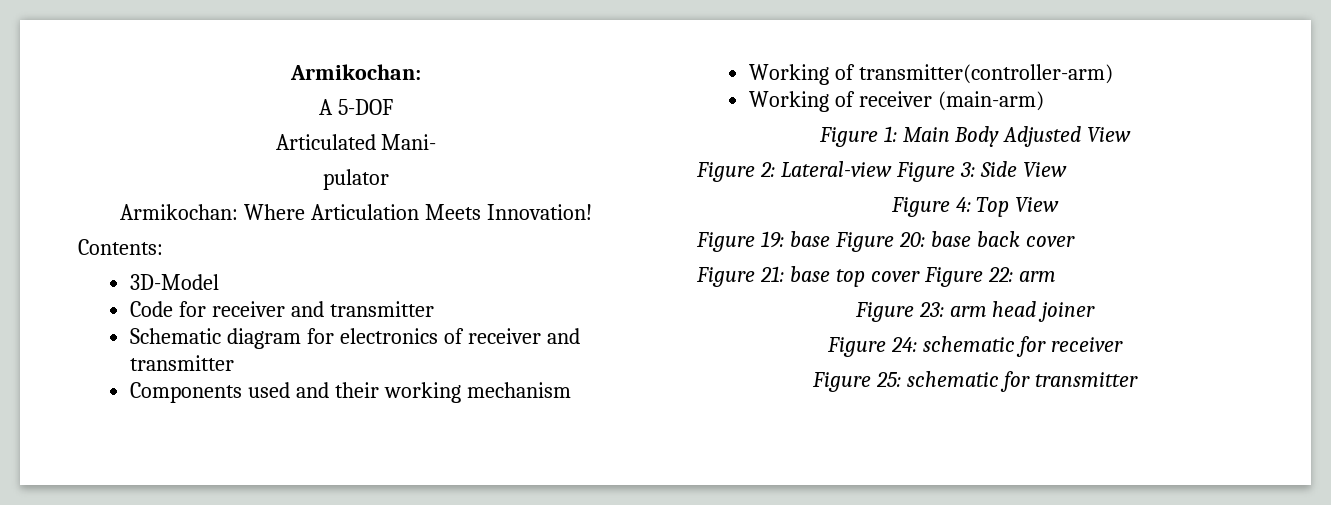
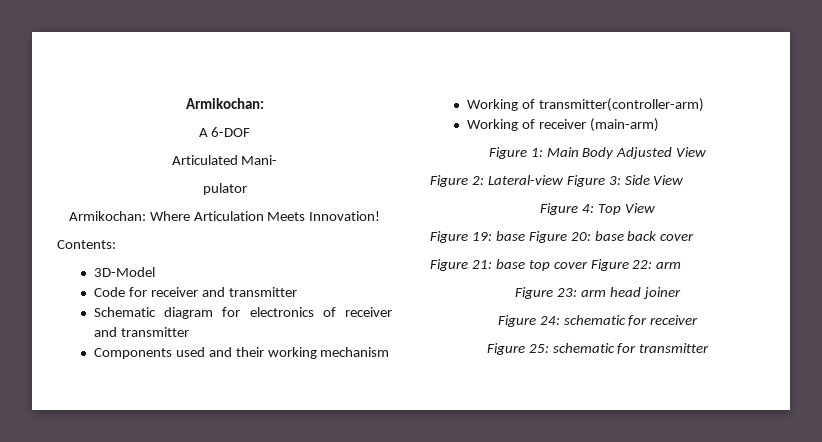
[337,99,393,115] 5-DOF -> [211,127,251,137] 6-DOF

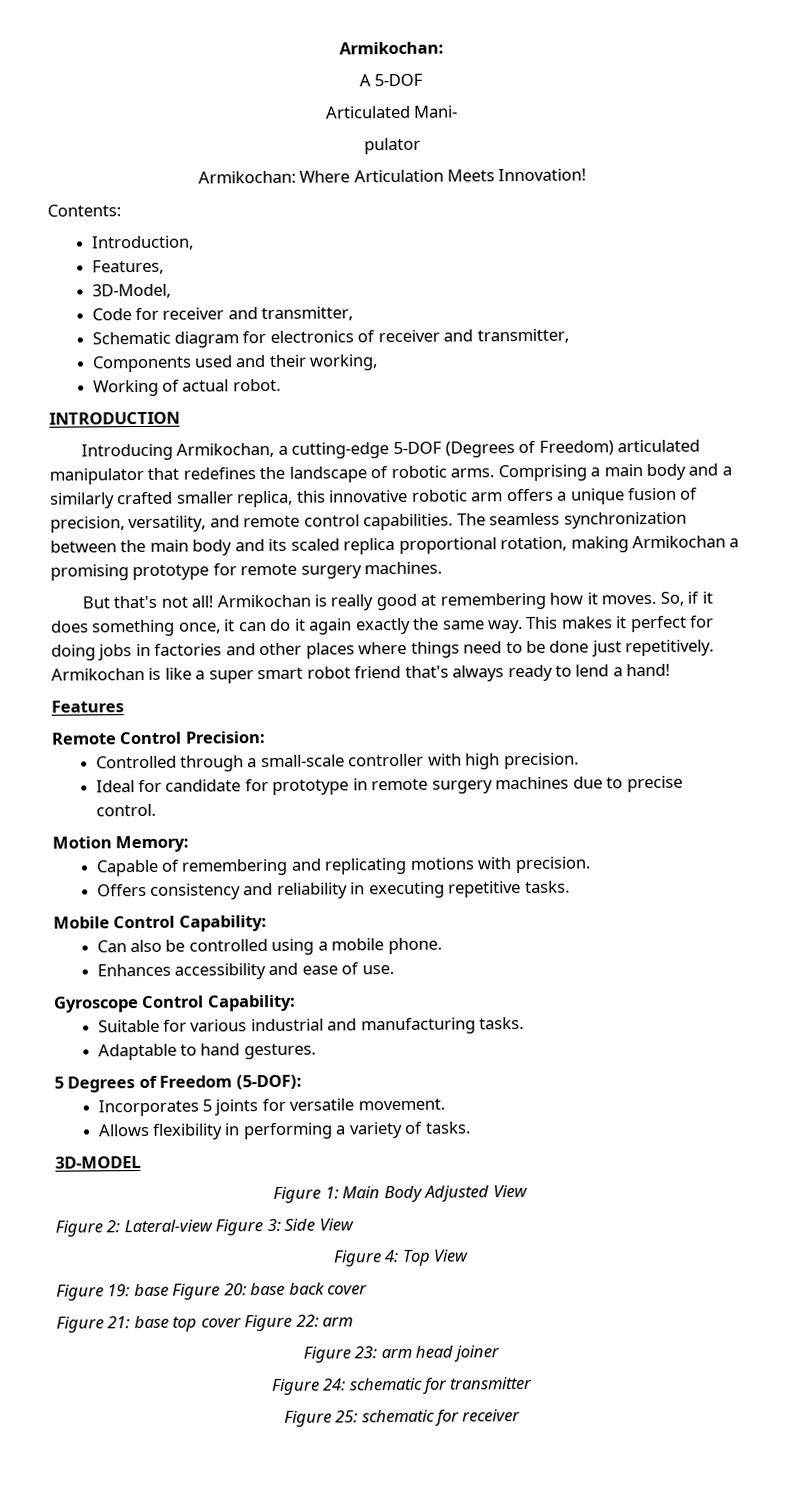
[211,127,251,137] 6-DOF -> [374,73,424,87] 5-DOF
[93,267,155,277] 3D-Model -> [91,235,194,251] [91,259,164,275] [91,283,171,299] Introduction, // Features, // 3D-Model,
[228,287,297,297] transmitter -> [261,306,354,322] transmitter,
[120,327,189,337] transmitter -> [476,328,569,344] transmitter,
[267,347,390,359] [466,98,704,112] [466,118,659,132] working mechanism // Working of transmitter(controller-arm) // Working of receiver (main-arm) -> [309,354,379,371] [92,378,281,397] [49,411,180,425] [80,439,701,461] [49,463,732,485] [50,487,699,509] [50,511,687,533] [50,535,740,556] [50,561,443,581] [81,591,713,611] [51,615,715,637] [51,639,715,661] [51,663,671,684] [51,700,124,713] [51,731,265,745] [95,752,579,772] [95,775,683,795] [95,803,156,817] [52,835,190,853] [95,856,591,877] [96,880,570,900] [53,915,267,932] [96,937,442,955] [96,962,394,980] [53,994,296,1013] [97,1017,525,1035] [97,1043,316,1061] [54,1074,302,1093] [97,1098,445,1117] [97,1121,471,1140] [55,1156,141,1169] working, // Working of actual robot. // INTRODUCTION // Introducing Armikochan, a cutting-edge 5-DOF (Degrees of Freedom) articulated manipulator that redefines the landscape of robotic arms. Comprising a main body and a similarly crafted smaller replica, this innovative robotic arm offers a unique fusion of precision, versatility, and remote control capabilities. The seamless synchronization between the main body and its scaled replica proportional rotation, making Armikochan a promising prototype for remote surgery machines. // But that's not all! Armikochan is really good at remembering how it moves. So, if it does something once, it can do it again exactly the same way. This makes it perfect for doing jobs in factories and other places where things need to be done just repetitively. Armikochan is like a super smart robot friend that's always ready to lend a hand! // Features // Remote Control Precision: // Controlled through a small-scale controller with high precision. // Ideal for candidate for prototype in remote surgery machines due to precise control. // Motion Memory: // Capable of remembering and replicating motions with precision. // Offers consistency and reliability in executing repetitive tasks. // Mobile Control Capability: // Can also be controlled using a mobile phone. // Enhances accessibility and ease of use. // Gyroscope Control Capability: // Suitable for various industrial and manufacturing tasks. // Adaptable to hand gestures. // 5 Degrees of Freedom (5-DOF): // Incorporates 5 joints for versatile movement. // Allows flexibility in performing a variety of tasks. // 3D-MODEL
[650,315,699,325] receiver -> [449,1376,534,1390] transmitter
[639,343,710,353] transmitter -> [462,1409,522,1422] receiver

